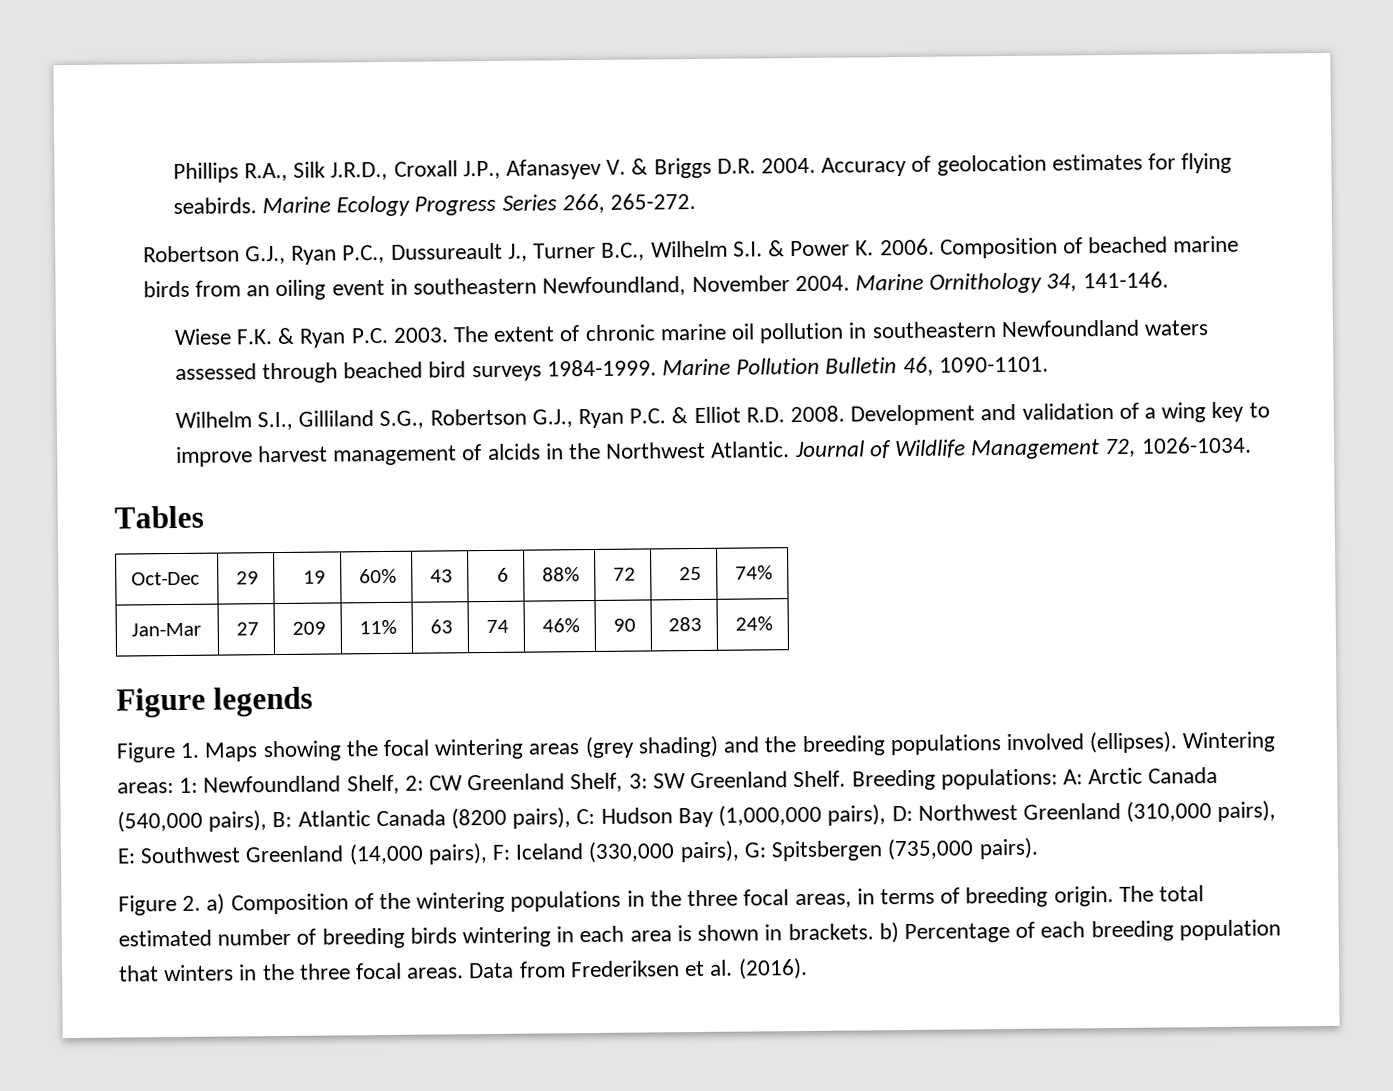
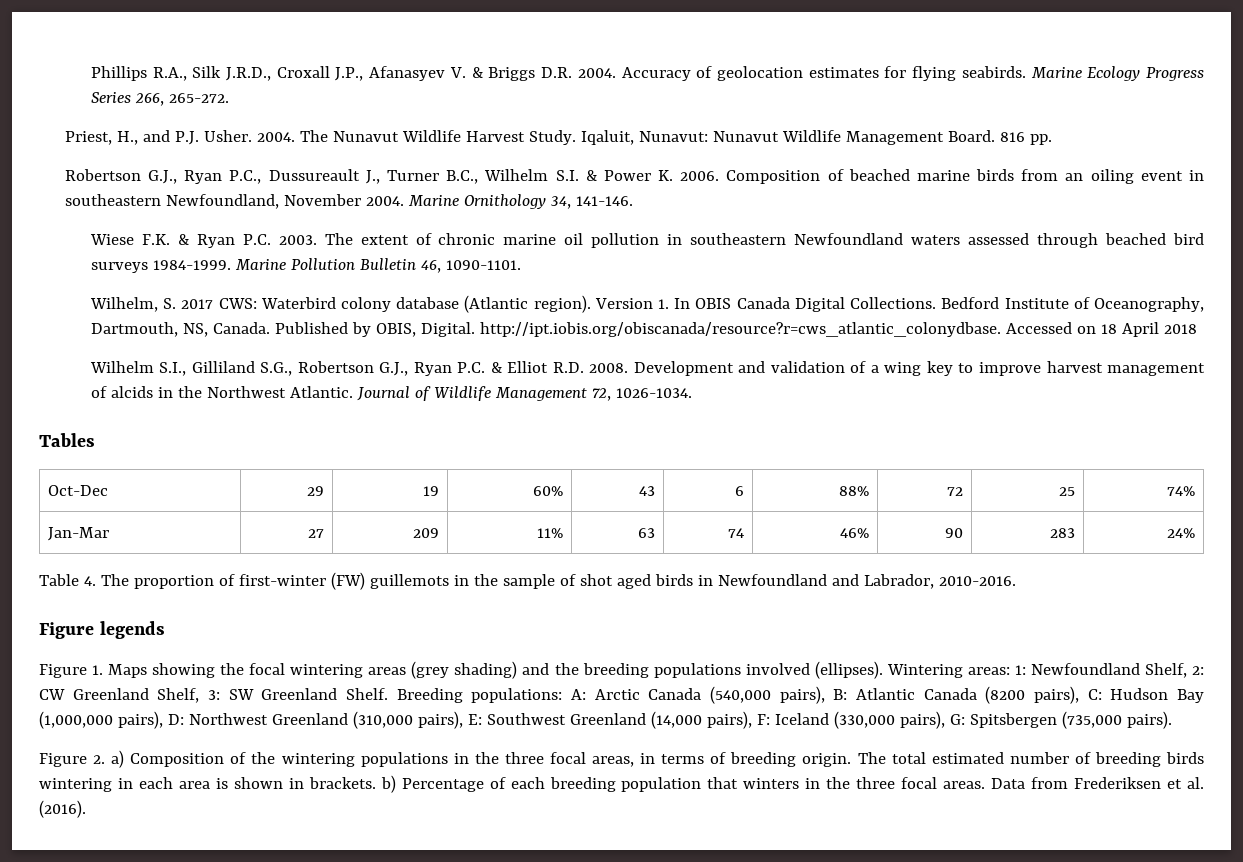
(696, 201) none -> [64,130,1052,145] // Priest, H., and P.J. Usher. 2004. The Nunavut Wildlife Harvest Study. Iqaluit, Nunavut: Nunavut Wildlife Management Board. 816 pp.
(1049, 364) none -> [89,295,1204,313] [90,322,1197,337] // Wilhelm, S. 2017 CWS: Waterbird colony database (Atlantic region). Version 1. In OBIS Canada Digital Collections. Bedford Institute of Oceanography, Dartmouth, NS, Canada. Published by OBIS, Digital. http://ipt.iobis.org/obiscanada/resource?r=cws_atlantic_colonydbase. Accessed on 18 April 2018
(773, 623) none -> [39,572,1016,590] // Table 4. The proportion of first-winter (FW) guillemots in the sample of shot aged birds in Newfoundland and Labrador, 2010-2016.

